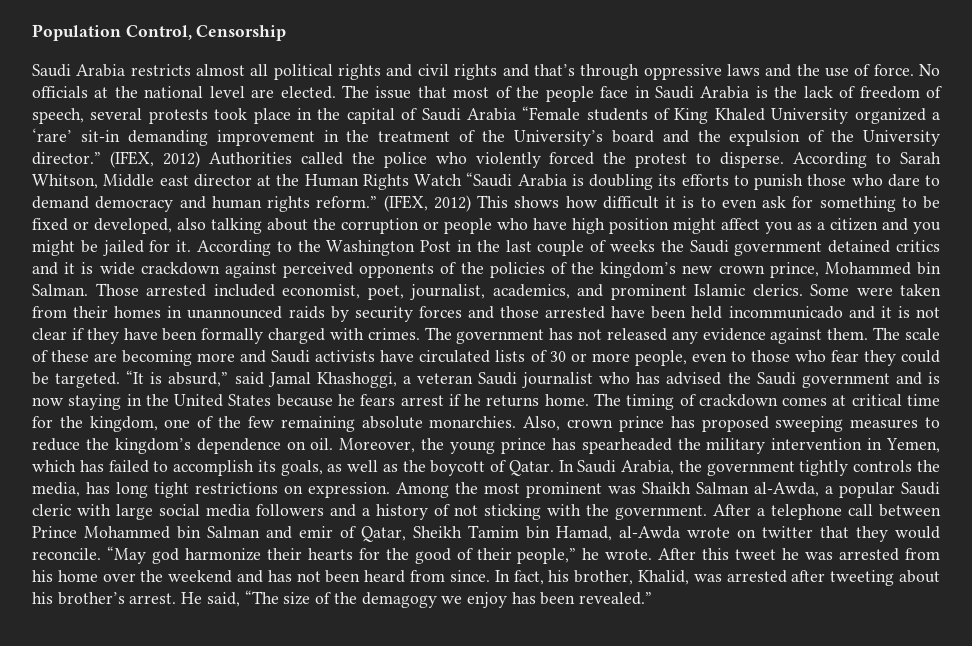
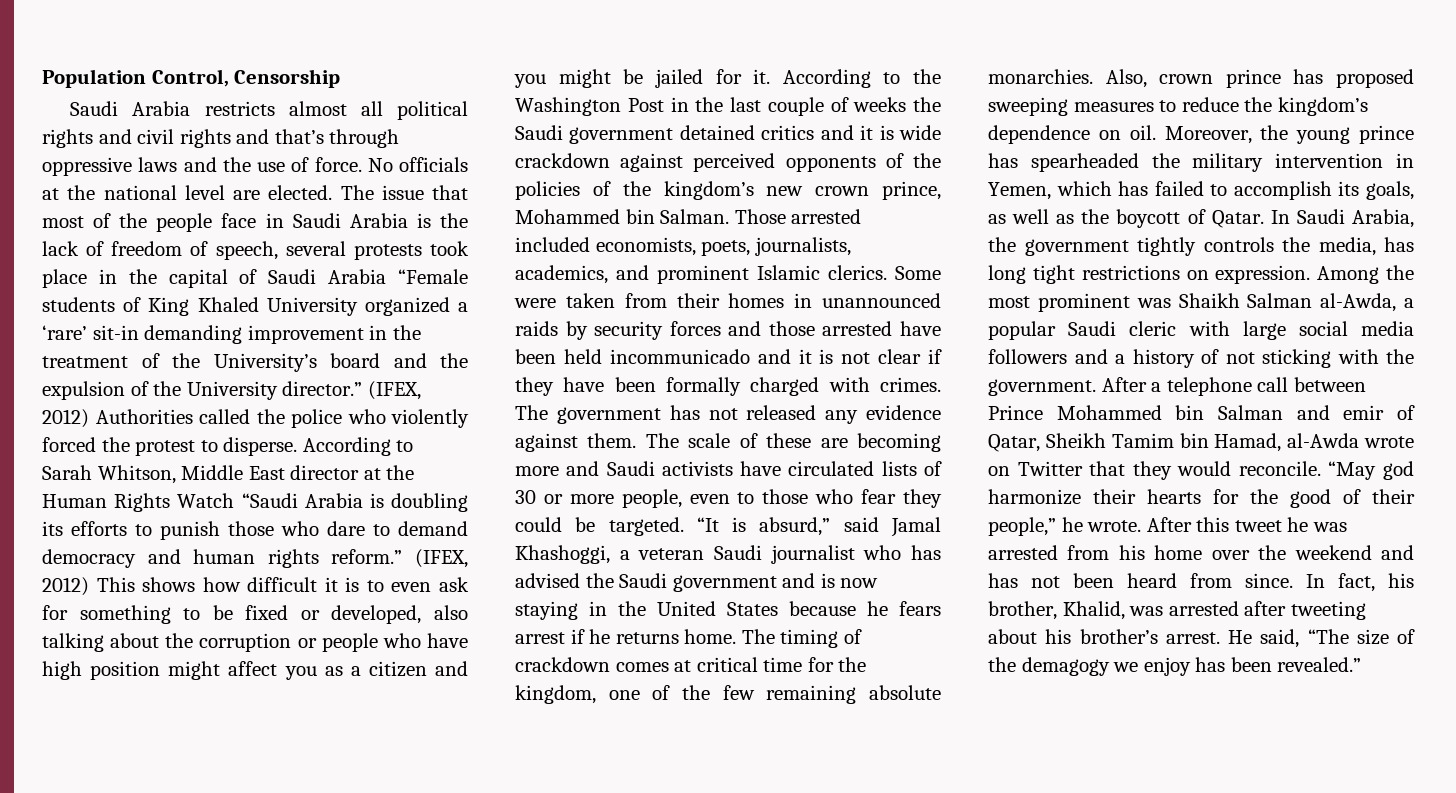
[159,175,189,186] east -> [248,466,285,480] East
[282,284,485,300] economist, poet, journalist, -> [595,237,851,256] economists, poets, journalists,
[762,526,813,538] twitter -> [1017,461,1083,476] Twitter

